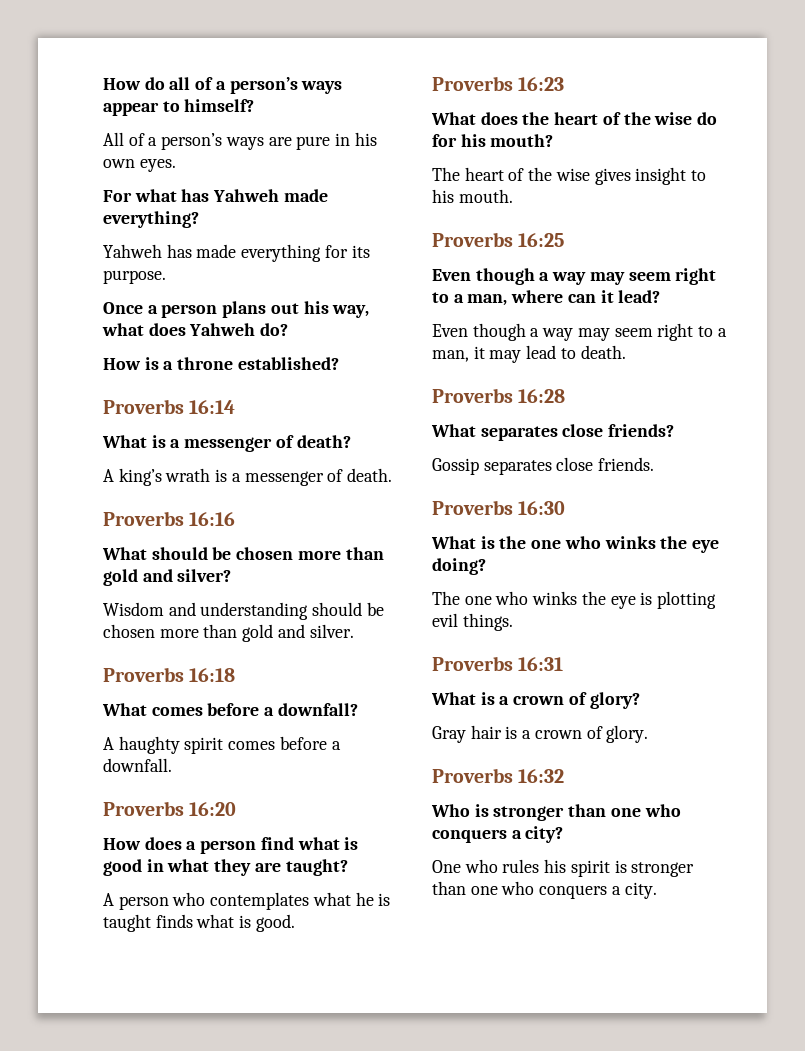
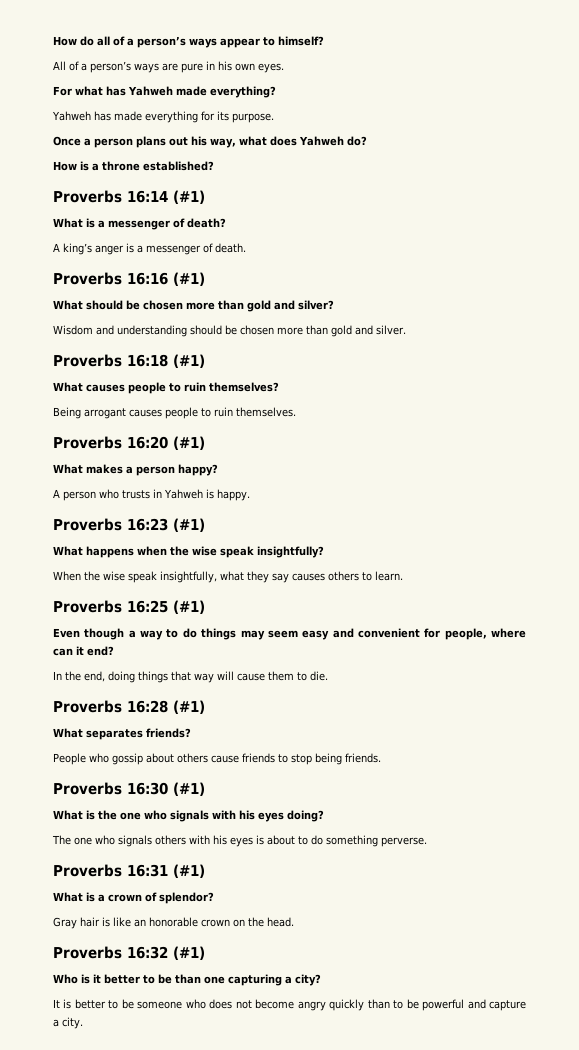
(236, 407) none -> [173,190,205,204] (#1)
[165,468,211,482] wrath -> [95,245,124,255] anger
(236, 519) none -> [173,272,205,286] (#1)
[102,703,358,716] [103,736,341,754] [103,758,172,772] [103,801,237,816] [103,837,359,854] [103,859,348,876] [103,892,391,910] [103,914,295,932] // What comes before a downfall? // A haughty spirit comes before a downfall. // Proverbs 16:20 // How does a person find what is good in what they are taught? // A person who contemplates what he is taught finds what is good. -> [173,354,205,368] [53,382,279,394] [53,407,296,419] [53,436,205,450] [53,464,218,476] [53,489,250,501] (#1) // What causes people to ruin themselves? // Being arrogant causes people to ruin themselves. // Proverbs 16:20 (#1) // What makes a person happy? // A person who trusts in Yahweh is happy.
[431,112,718,125] [432,134,554,147] [432,167,707,185] [432,189,513,203] // What does the heart of the wise do for his mouth? // The heart of the wise gives insight to his mouth. -> [173,518,205,532] [53,546,324,558] [53,571,403,583] (#1) // What happens when the wise speak insightfully? // When the wise speak insightfully, what they say causes others to learn.
[432,268,717,285] [432,290,661,306] [432,323,727,341] [432,345,626,363] // Even though a way may seem right to a man, where can it lead? // Even though a way may seem right to a man, it may lead to death. -> [173,600,205,614] [53,628,526,640] [53,646,114,656] [53,671,328,683] (#1) // Even though a way to do things may seem easy and convenient for people, where can it end? // In the end, doing things that way will cause them to die.
(566, 396) none -> [173,700,205,714] (#1)
[562,424,604,437] close -> (143, 734) none
[432,457,594,475] Gossip separates close -> [53,753,342,765] People who gossip about others cause friends to stop being
(566, 508) none -> [173,782,205,796] (#1)
[604,536,720,553] winks the eye -> [170,810,284,822] signals with his eyes
[532,591,717,609] [432,613,513,631] winks the eye is plotting evil things. -> [118,835,427,847] signals others with his eyes is about to do something perverse.
(564, 664) none -> [173,864,205,878] (#1)
[589,692,640,709] glory? -> [159,892,214,904] splendor?
[522,725,649,743] a crown of glory. -> [113,917,294,927] like an honorable crown on the head.
(565, 776) none -> [173,946,205,960] (#1)
[493,804,681,821] [432,826,564,843] [432,859,695,877] [432,881,608,899] stronger than one who conquers a city? // One who rules his spirit is stronger than one who conquers -> [93,974,321,986] [53,999,527,1011] it better to be than one capturing a city? // It is better to be someone who does not become angry quickly than to be powerful and capture

